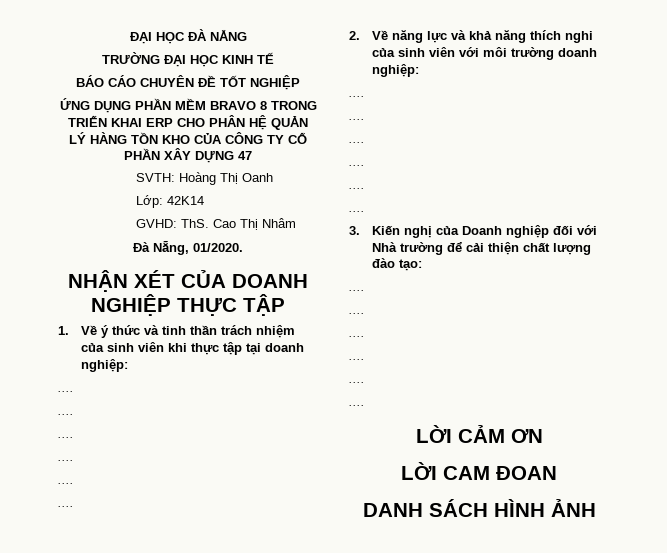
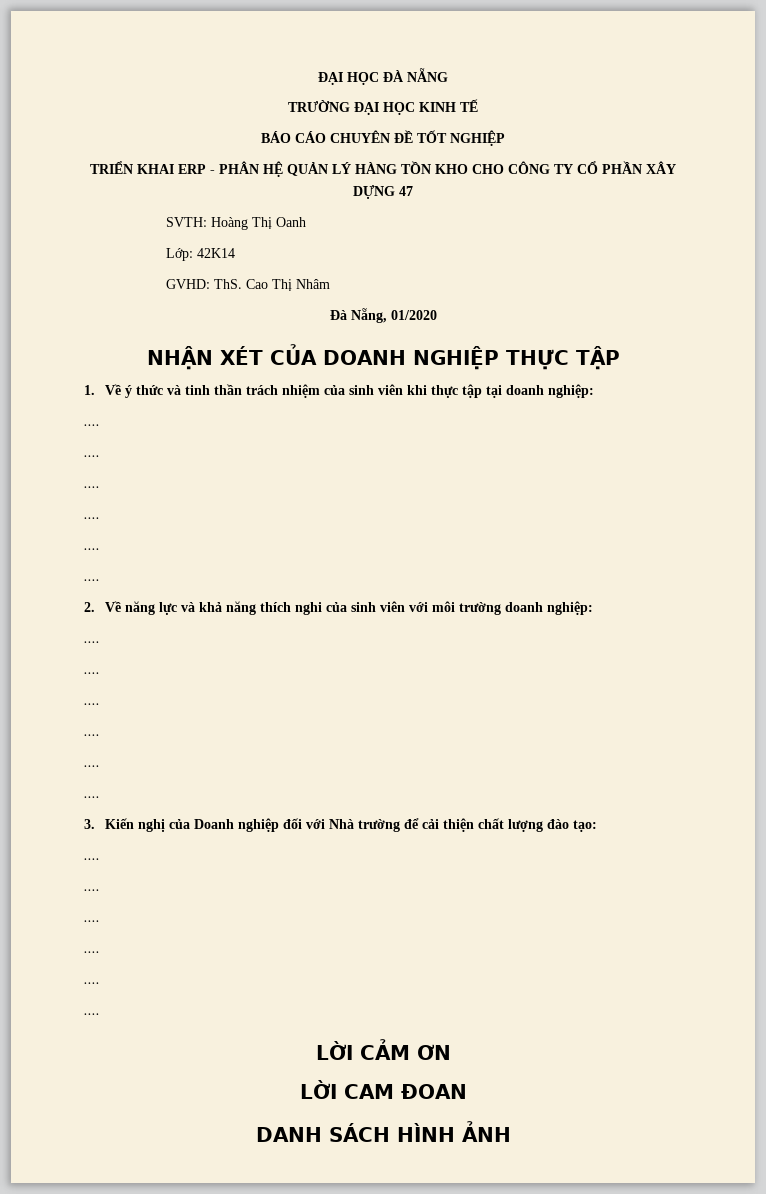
[59,98,317,113] ỨNG DỤNG PHẦN MỀM BRAVO 8 TRONG -> (505, 138) none
[177,118,205,127] CHO -> [210,170,215,174] -
[194,132,222,144] CỦA -> [472,164,504,174] CHO
[193,243,243,252] 01/2020. -> [390,310,437,320] 01/2020

